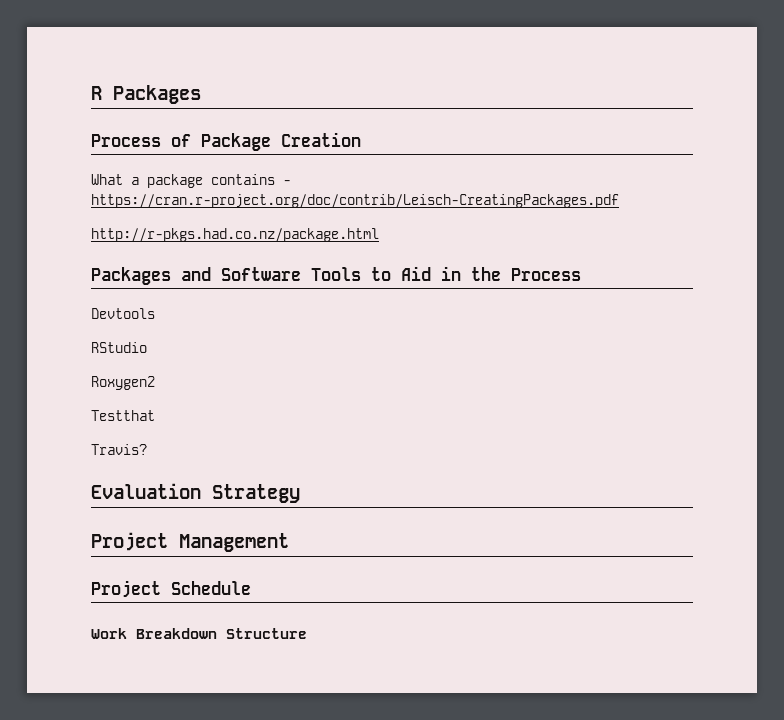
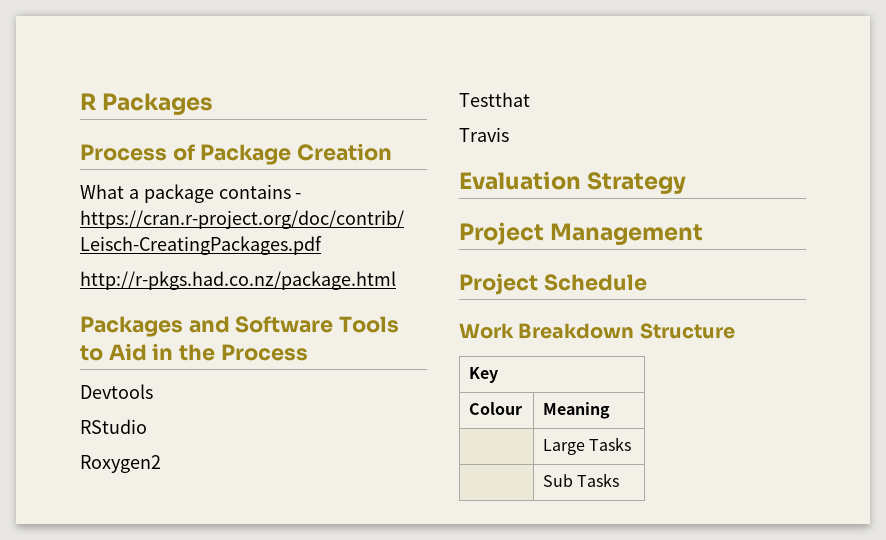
[91,444,147,455] Travis? -> [459,127,509,142] Travis
(307, 633) none -> [469,367,499,383] [469,402,523,415] [543,402,611,419] [543,437,632,455] [543,473,620,487] // Key // Colour | Meaning // | Large Tasks // | Sub Tasks

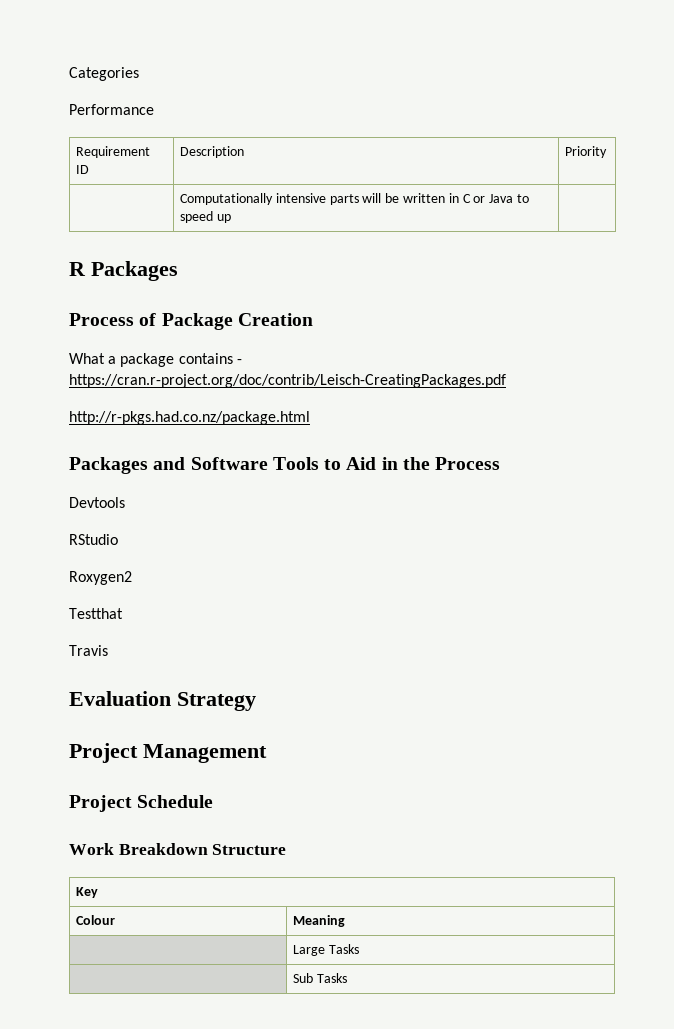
(80, 101) none -> [69,67,139,81] [69,104,154,115] [76,146,151,158] [76,165,90,174] [180,146,245,158] [565,146,608,158] [180,193,529,205] [180,211,231,223] Categories // Performance // Requirement ID | Description | Priority // | Computationally intensive parts will be written in C or Java to speed up | //

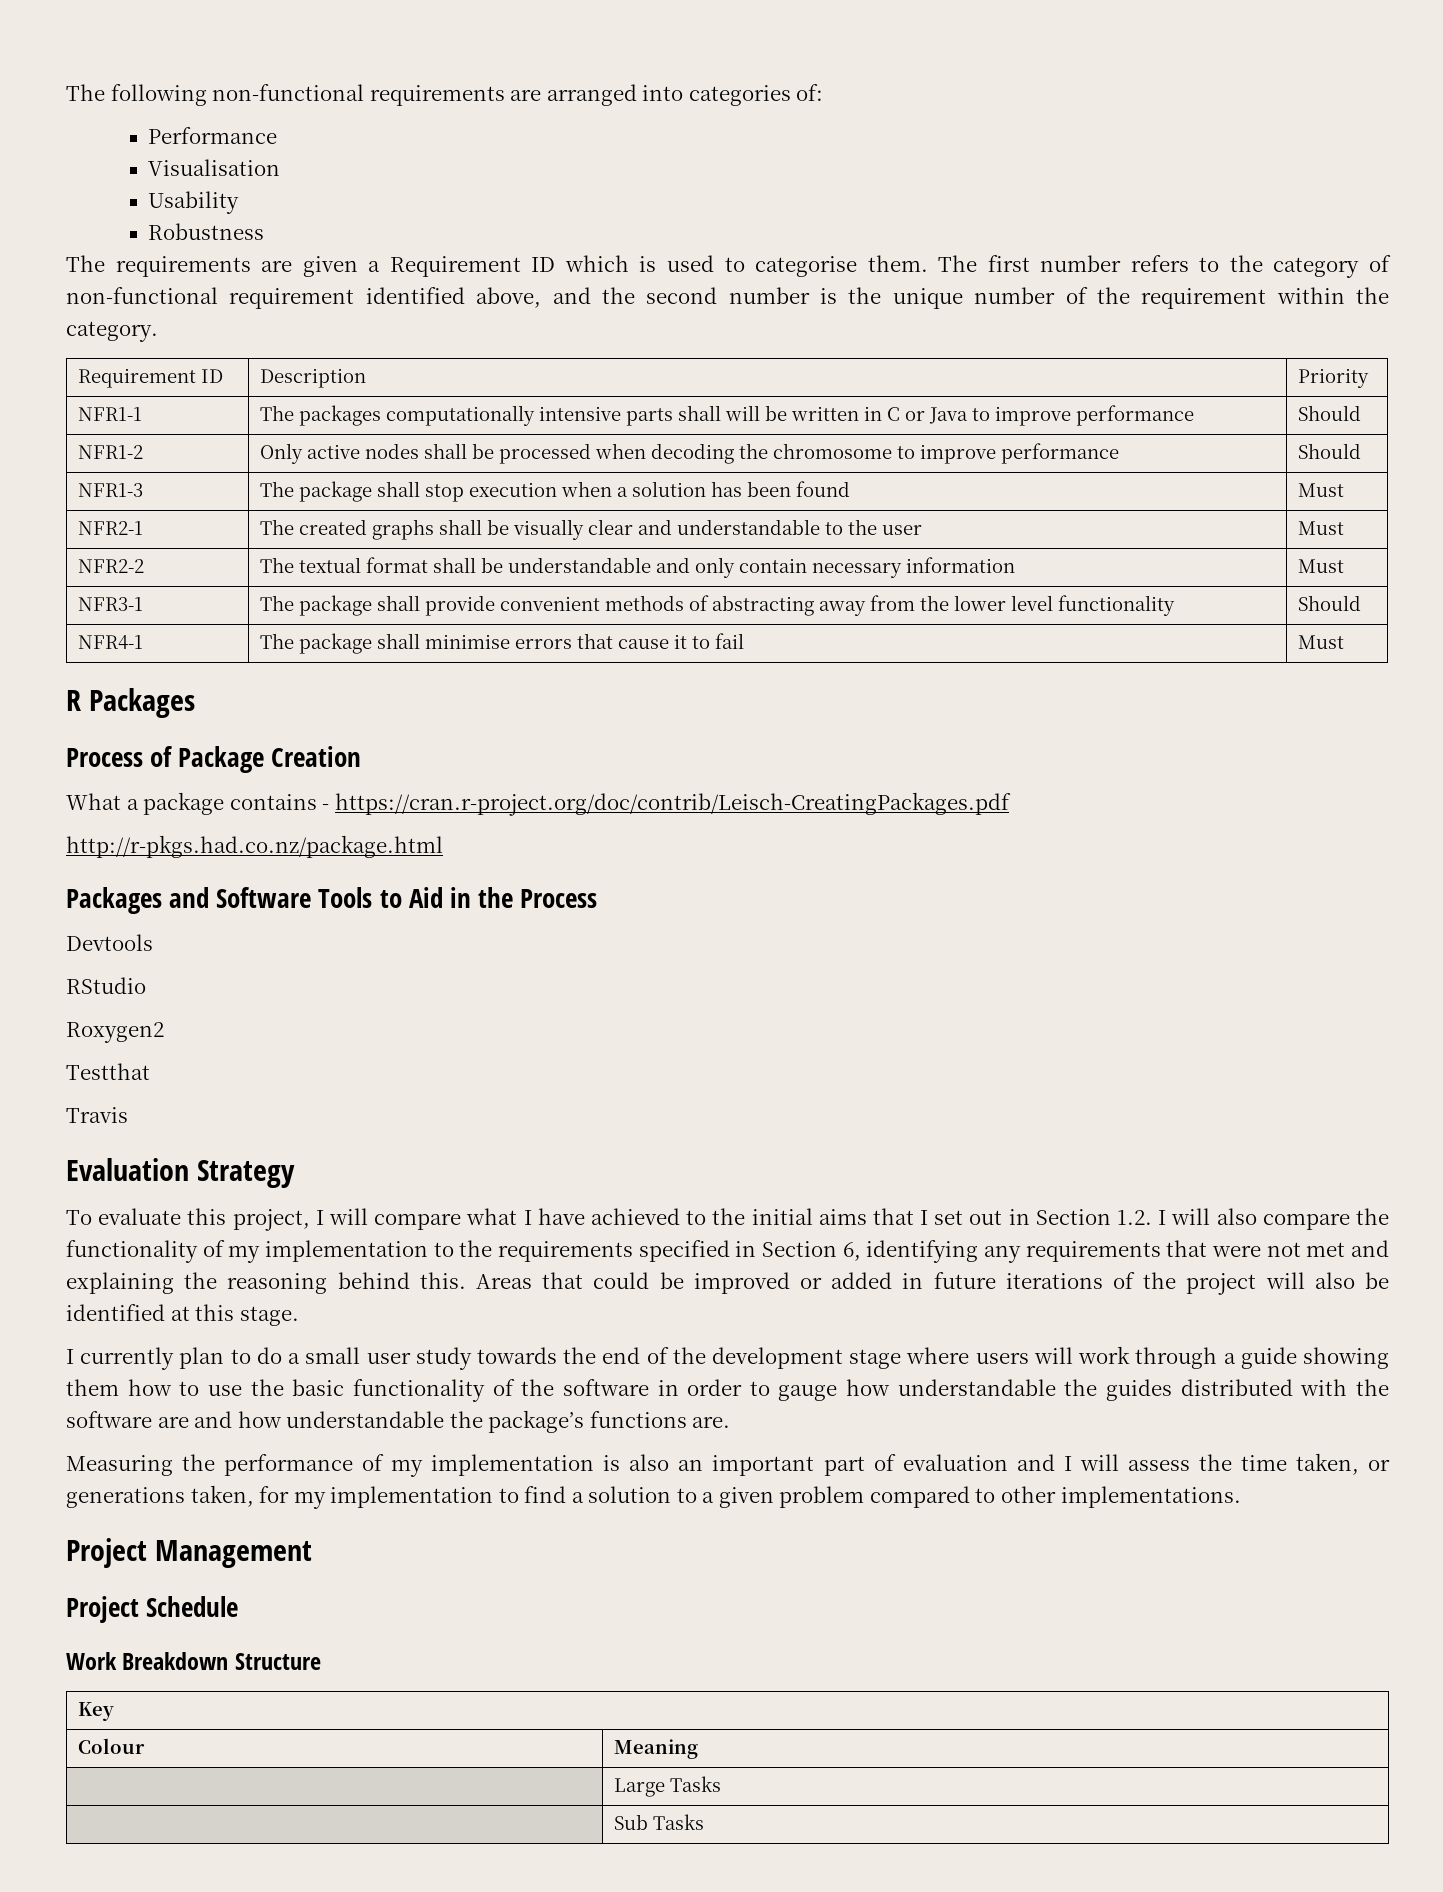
[69,67,139,81] [69,104,154,115] Categories // Performance -> [66,84,824,106] [148,127,278,144] [148,159,281,176] [148,191,240,214] [148,223,265,240] [66,255,1391,278] [66,287,1389,309] [66,321,158,342] The following non-functional requirements are arranged into categories of: // Performance // Visualisation // Usability // Robustness // The requirements are given a Requirement ID which is used to categorise them. The first number refers to the category of non-functional requirement identified above, and the second number is the unique number of the requirement within the category.
[180,193,274,205] | Computationally -> [78,407,143,421] [260,405,536,426] NFR1-1 | The packages computationally
(359, 199) none -> [678,405,722,421] shall
[180,211,231,223] speed up | -> [995,405,1195,426] [1298,405,1362,421] [78,445,144,459] [260,443,1120,464] [1298,443,1362,459] [78,483,144,497] [260,481,851,502] [1298,483,1345,497] [78,521,144,535] [260,519,923,540] [1298,521,1345,535] [78,559,145,573] [260,557,1016,578] [1298,559,1345,573] [78,597,144,611] [260,595,1176,616] [1298,595,1362,611] [78,635,144,649] [260,633,745,654] [1298,635,1345,649] improve performance | Should // NFR1-2 | Only active nodes shall be processed when decoding the chromosome to improve performance | Should // NFR1-3 | The package shall stop execution when a solution has been found | Must // NFR2-1 | The created graphs shall be visually clear and understandable to the user | Must // NFR2-2 | The textual format shall be understandable and only contain necessary information | Must // NFR3-1 | The package shall provide convenient methods of abstracting away from the lower level functionality | Should // NFR4-1 | The package shall minimise errors that cause it to fail | Must
(256, 701) none -> [66,1208,1389,1231] [66,1240,1390,1263] [66,1272,1390,1295] [66,1304,299,1326] [66,1346,1389,1370] [66,1379,1389,1402] [66,1410,731,1433] [66,1453,1390,1477] [66,1485,1241,1509] // To evaluate this project, I will compare what I have achieved to the initial aims that I set out in Section 1.2. I will also compare the functionality of my implementation to the requirements specified in Section 6, identifying any requirements that were not met and explaining the reasoning behind this. Areas that could be improved or added in future iterations of the project will also be identified at this stage. // I currently plan to do a small user study towards the end of the development stage where users will work through a guide showing them how to use the basic functionality of the software in order to gauge how understandable the guides distributed with the software are and how understandable the package’s functions are. // Measuring the performance of my implementation is also an important part of evaluation and I will assess the time taken, or generations taken, for my implementation to find a solution to a given problem compared to other implementations.

